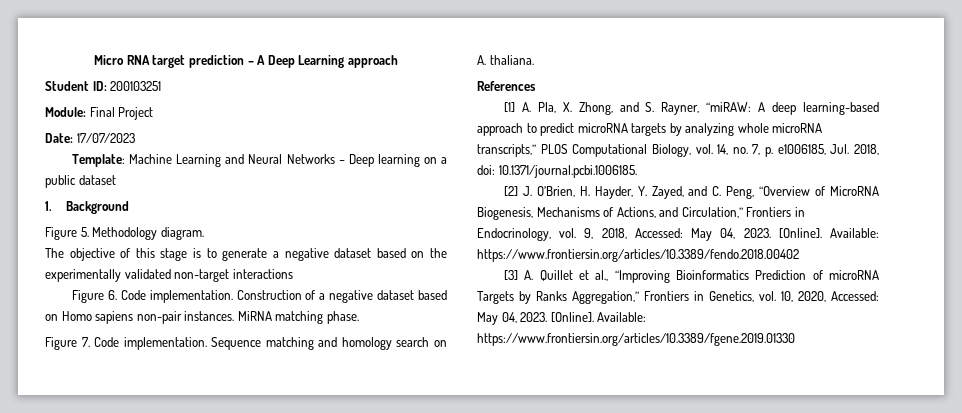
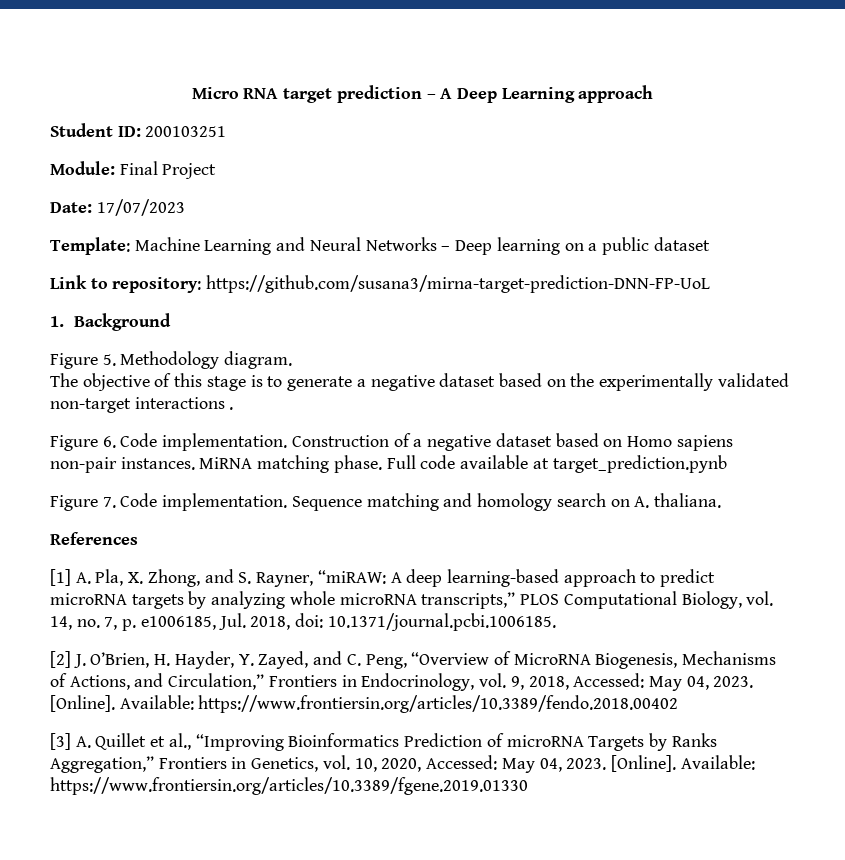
(116, 180) none -> [50,275,711,293] // Link to repository: https://github.com/susana3/mirna-target-prediction-DNN-FP-UoL
(293, 274) none -> [229,407,234,410] .
(359, 317) none -> [386,455,727,473] Full code available at target_prediction.pynb

